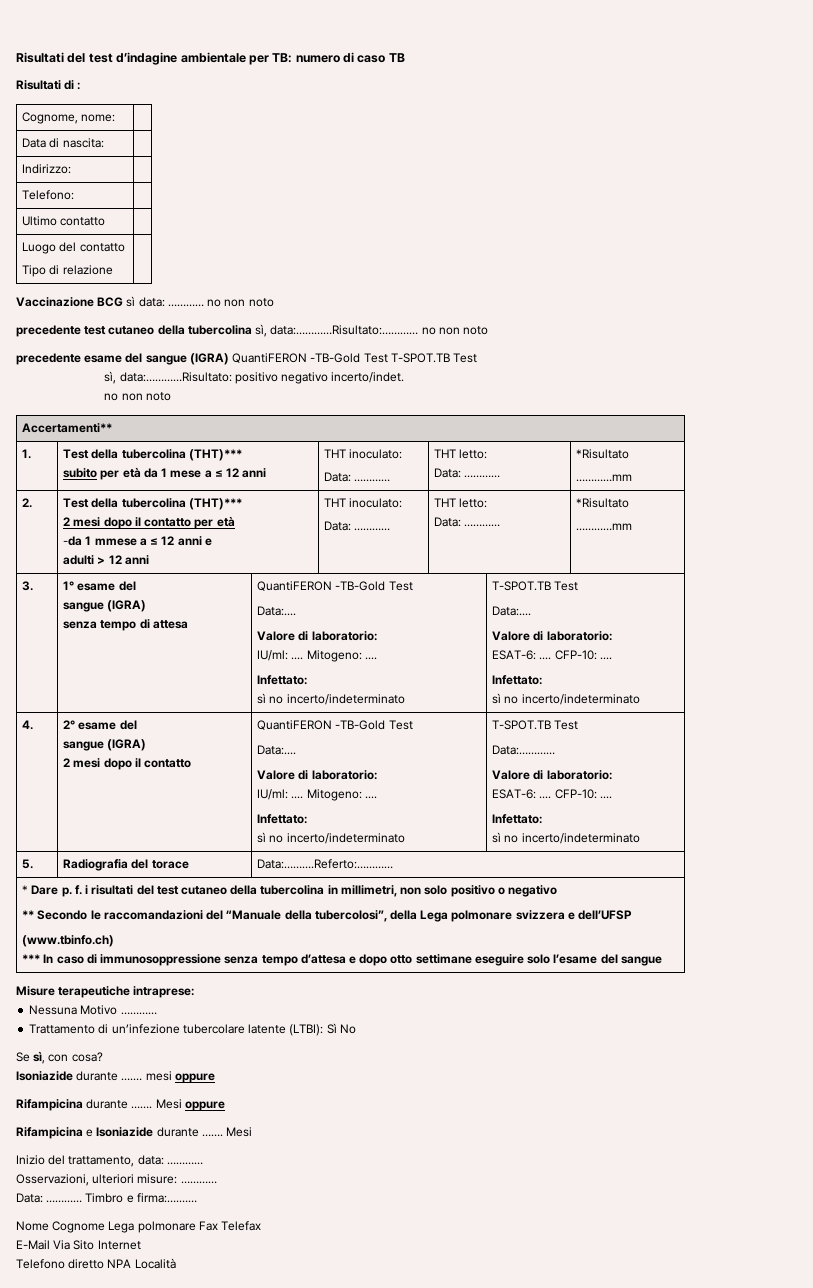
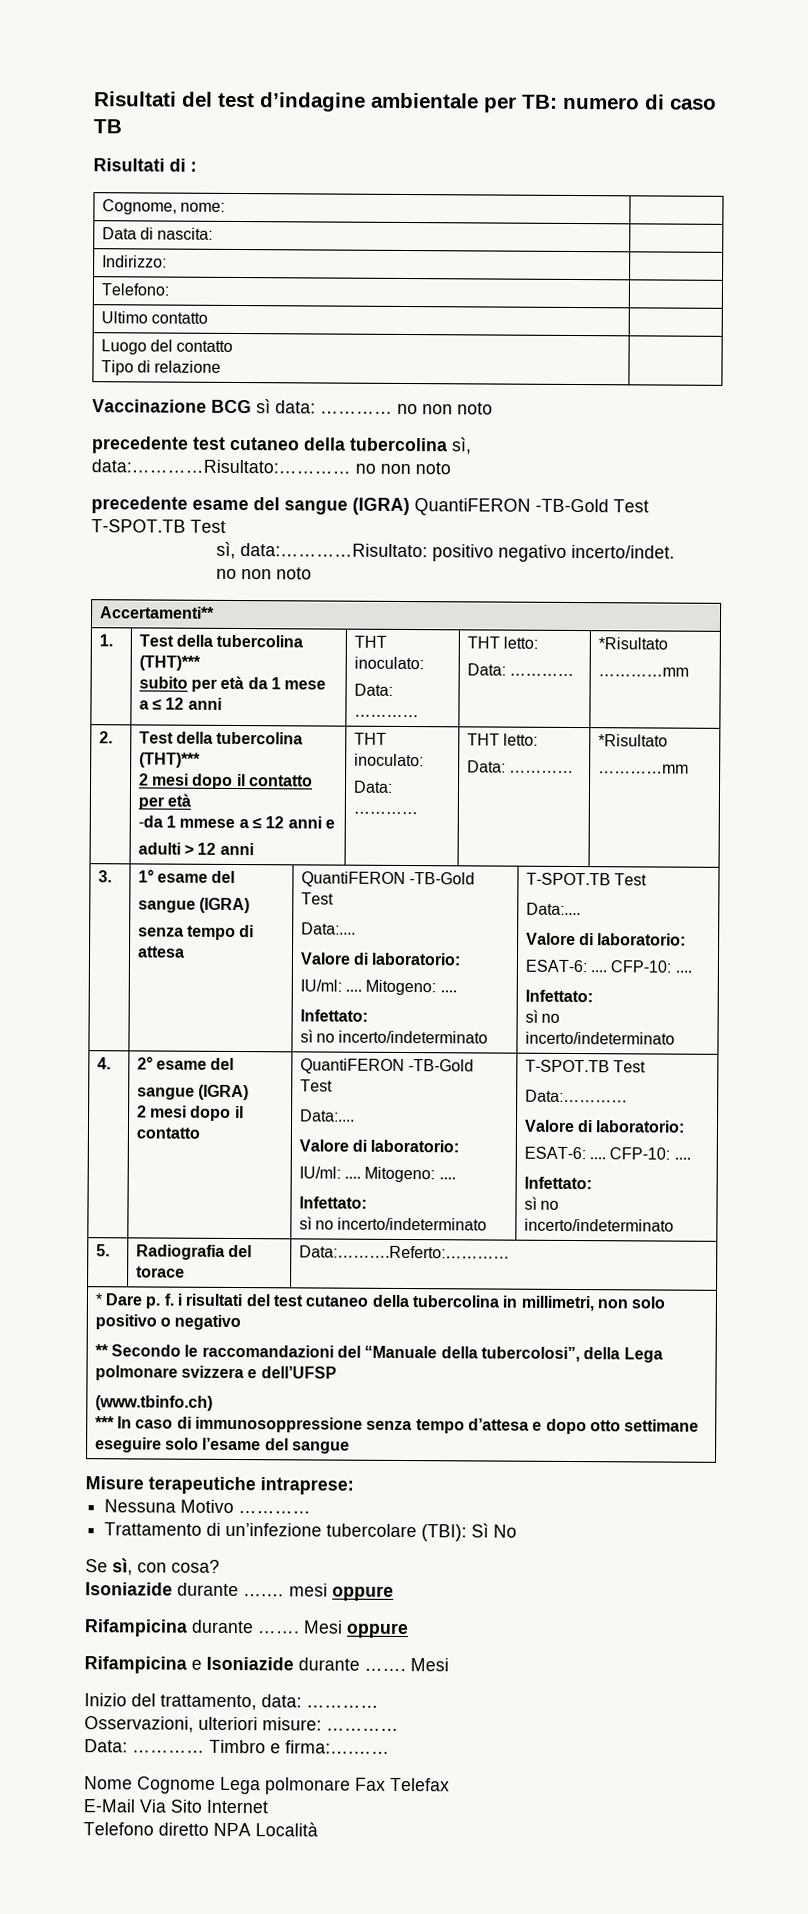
[248,1024,324,1036] latente (LTBI): -> [421,1524,468,1542] (TBI):

